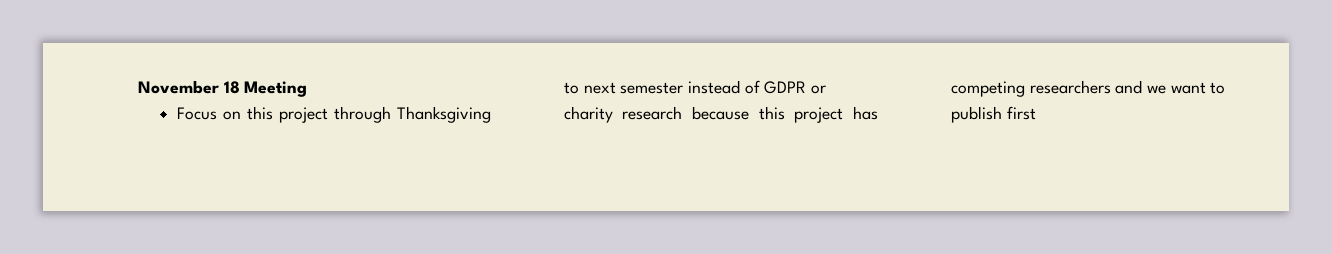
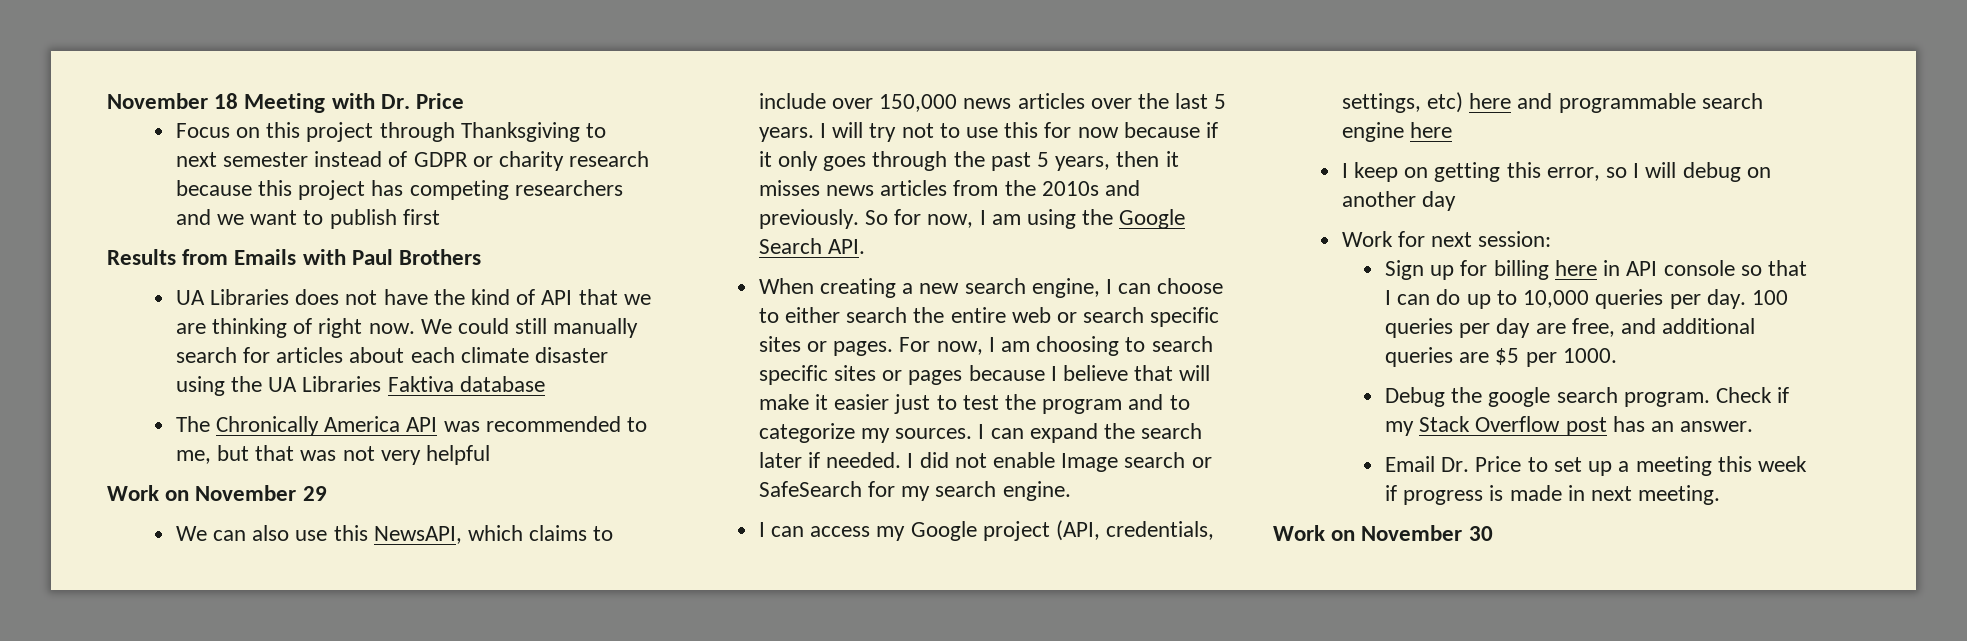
(308, 89) none -> [331,93,465,109] with Dr. Price
(1036, 113) none -> [107,249,482,265] [175,289,651,305] [175,318,639,338] [175,347,608,363] [175,376,545,396] [175,416,647,436] [175,445,490,465] [107,485,327,501] [175,525,614,544] [758,93,1227,112] [758,122,1218,142] [758,151,1179,171] [758,180,1140,196] [758,209,1186,229] [758,238,865,254] [758,278,1224,298] [758,307,1220,327] [758,336,1213,356] [758,365,1211,385] [758,394,1190,414] [758,423,1203,443] [758,452,1212,472] [758,481,1071,501] [758,520,1215,541] [1341,92,1763,113] [1341,122,1452,142] [1341,162,1771,182] [1341,191,1456,211] [1341,231,1552,247] [1385,260,1807,280] [1385,289,1788,309] [1385,318,1756,338] [1385,347,1617,367] [1385,387,1790,407] [1385,416,1754,436] [1385,456,1807,476] [1385,485,1721,505] [1273,525,1493,541] // Results from Emails with Paul Brothers // UA Libraries does not have the kind of API that we are thinking of right now. We could still manually search for articles about each climate disaster using the UA Libraries Faktiva database // The Chronically America API was recommended to me, but that was not very helpful // Work on November 29 // We can also use this NewsAPI, which claims to include over 150,000 news articles over the last 5 years. I will try not to use this for now because if it only goes through the past 5 years, then it misses news articles from the 2010s and previously. So for now, I am using the Google Search API. // When creating a new search engine, I can choose to either search the entire web or search specific sites or pages. For now, I am choosing to search specific sites or pages because I believe that will make it easier just to test the program and to categorize my sources. I can expand the search later if needed. I did not enable Image search or SafeSearch for my search engine. // I can access my Google project (API, credentials, settings, etc) here and programmable search engine here // I keep on getting this error, so I will debug on another day // Work for next session: // Sign up for billing here in API console so that I can do up to 10,000 queries per day. 100 queries per day are free, and additional queries are $5 per 1000. // Debug the google search program. Check if my Stack Overflow post has an answer. // Email Dr. Price to set up a meeting this week if progress is made in next meeting. // Work on November 30

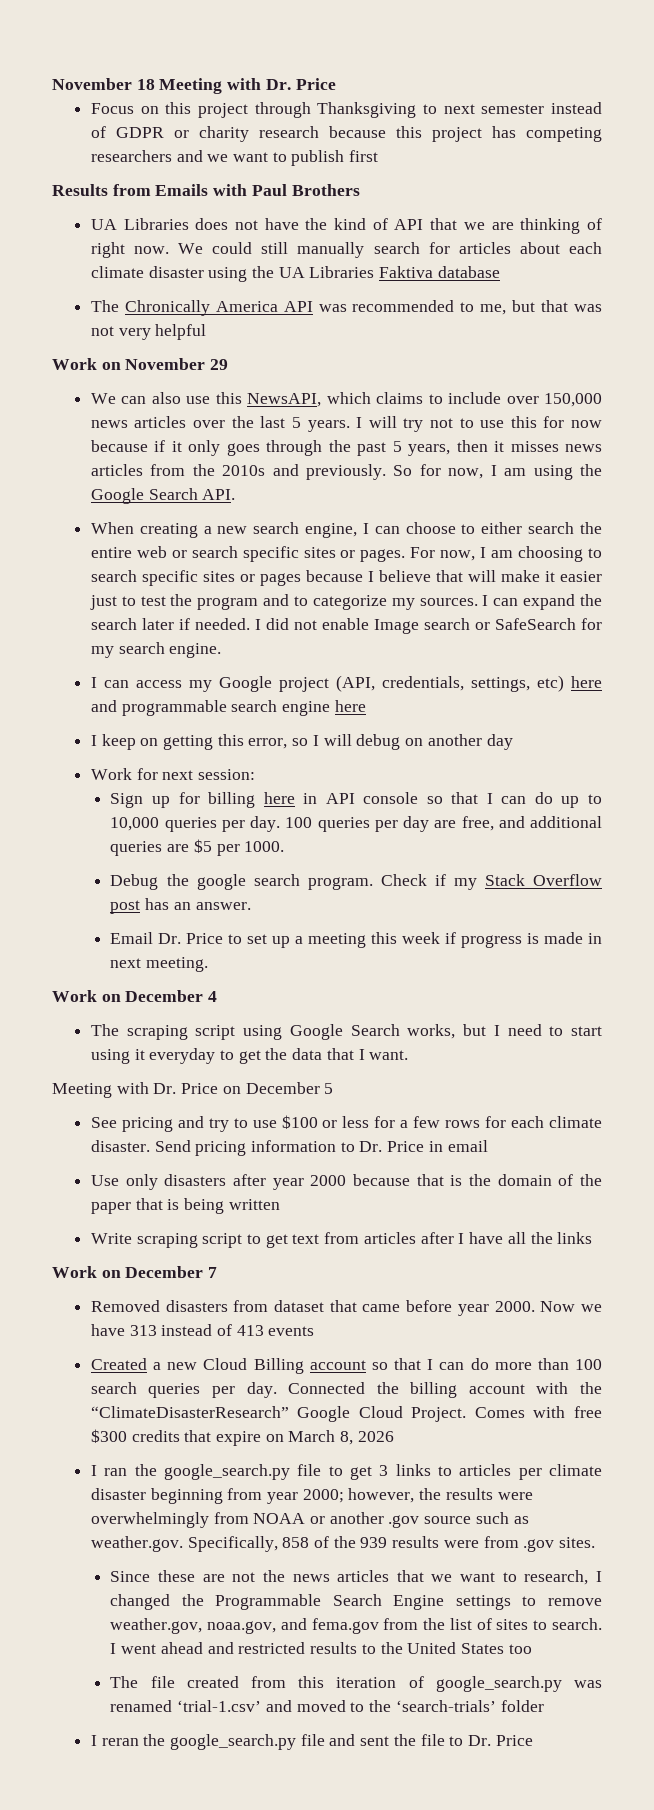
[1361,525,1493,541] November 30 -> [125,990,218,1002] [90,1024,603,1040] [90,1048,409,1064] [52,1082,334,1098] [90,1115,603,1132] [90,1140,488,1156] [90,1174,602,1190] [90,1198,280,1214] [90,1232,593,1248] [52,1266,218,1278] [90,1300,603,1316] [90,1324,315,1336] [90,1358,603,1374] [90,1382,603,1398] [90,1406,602,1422] [90,1429,394,1446] [90,1464,603,1480] [90,1488,533,1504] [90,1512,529,1528] [90,1536,596,1552] [110,1570,602,1585] [110,1594,602,1610] [110,1618,602,1634] [110,1642,532,1654] [110,1676,602,1692] [110,1700,544,1712] [90,1734,533,1750] December 4 // The scraping script using Google Search works, but I need to start using it everyday to get the data that I want. // Meeting with Dr. Price on December 5 // See pricing and try to use $100 or less for a few rows for each climate disaster. Send pricing information to Dr. Price in email // Use only disasters after year 2000 because that is the domain of the paper that is being written // Write scraping script to get text from articles after I have all the links // Work on December 7 // Removed disasters from dataset that came before year 2000. Now we have 313 instead of 413 events // Created a new Cloud Billing account so that I can do more than 100 search queries per day. Connected the billing account with the “ClimateDisasterResearch” Google Cloud Project. Comes with free $300 credits that expire on March 8, 2026 // I ran the google_search.py file to get 3 links to articles per climate disaster beginning from year 2000; however, the results were overwhelmingly from NOAA or another .gov source such as weather.gov. Specifically, 858 of the 939 results were from .gov sites. // Since these are not the news articles that we want to research, I changed the Programmable Search Engine settings to remove weather.gov, noaa.gov, and fema.gov from the list of sites to search. I went ahead and restricted results to the United States too // The file created from this iteration of google_search.py was renamed ‘trial-1.csv’ and moved to the ‘search-trials’ folder // I reran the google_search.py file and sent the file to Dr. Price

